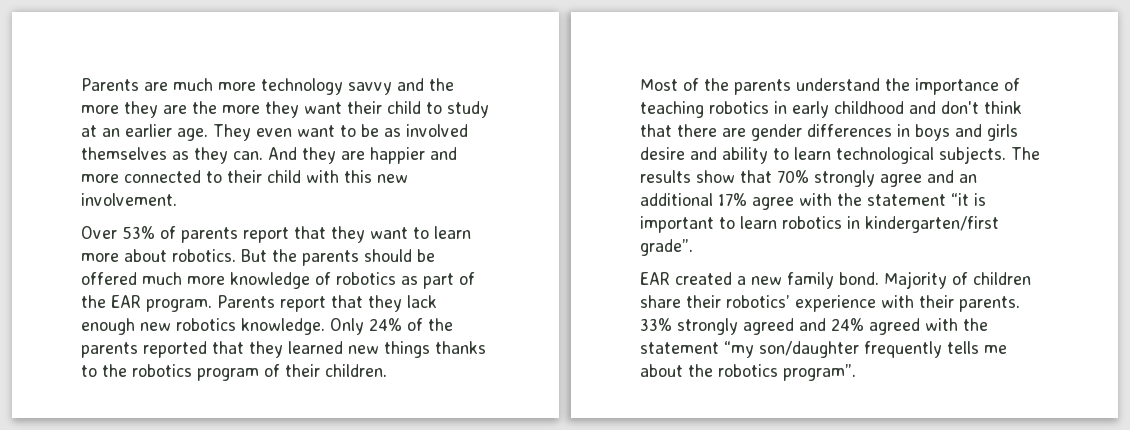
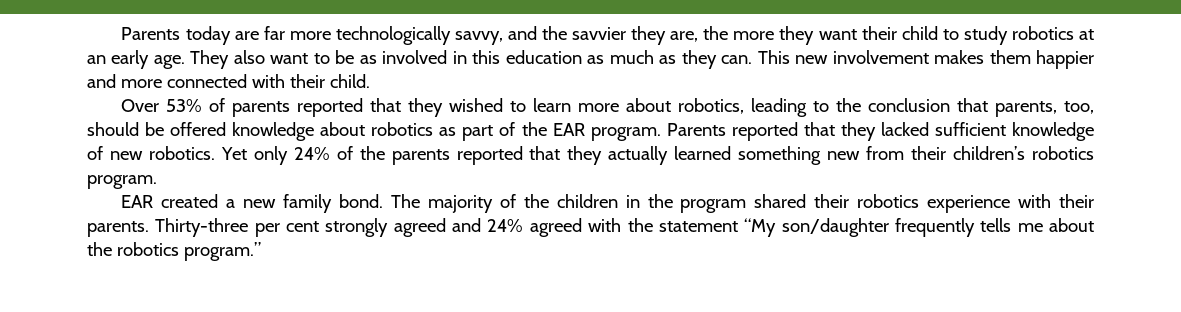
[81,78,454,95] [81,101,187,118] Parents are much more technology savvy and the more they are -> [121,26,699,45] Parents today are far more technologically savvy, and the savvier they are,
(489, 109) none -> [1011,26,1074,40] robotics
[125,124,172,137] earlier -> [111,50,150,69] early
[256,128,292,137] even -> [233,50,265,64] also
[81,147,457,164] [81,170,408,183] [81,193,177,206] themselves as they can. And they are happier and more connected to their child with this new involvement. -> [452,50,1094,69] [87,74,370,88] in this education as much as they can. This new involvement makes them happier and more connected with their child.
[243,226,408,243] report that they want -> [297,98,504,117] reported that they wished
[172,249,435,266] [81,272,331,289] robotics. But the parents should be offered much more knowledge of -> [678,98,1094,117] [87,122,366,141] robotics, leading to the conclusion that parents, too, should be offered knowledge about
[280,295,437,312] [81,318,364,335] report that they lack enough new robotics knowledge. Only -> [731,122,1094,141] [87,146,288,165] reported that they lacked sufficient knowledge of new robotics. Yet only
[288,341,486,358] [81,364,387,381] [640,78,1020,95] [640,101,1022,118] [640,124,1018,141] [640,146,1040,164] [640,170,977,187] [640,193,986,210] [640,216,999,233] [640,239,693,256] learned new things thanks to the robotics program of their children. // Most of the parents understand the importance of teaching robotics in early childhood and don't think that there are gender differences in boys and girls desire and ability to learn technological subjects. The results show that 70% strongly agree and an additional 17% agree with the statement “it is important to learn robotics in kindergarten/first grade”. -> [608,146,1094,165] [87,175,157,189] actually learned something new from their children’s robotics program.
[884,271,1031,289] [640,295,790,308] Majority of children share their robotics’ -> [390,194,920,213] The majority of the children in the program shared their robotics
[640,318,672,331] 33% -> [155,218,320,237] Thirty-three per cent
[724,341,754,358] “my -> [744,218,777,237] “My
[783,364,856,381] program”. -> [183,242,261,261] program.”

